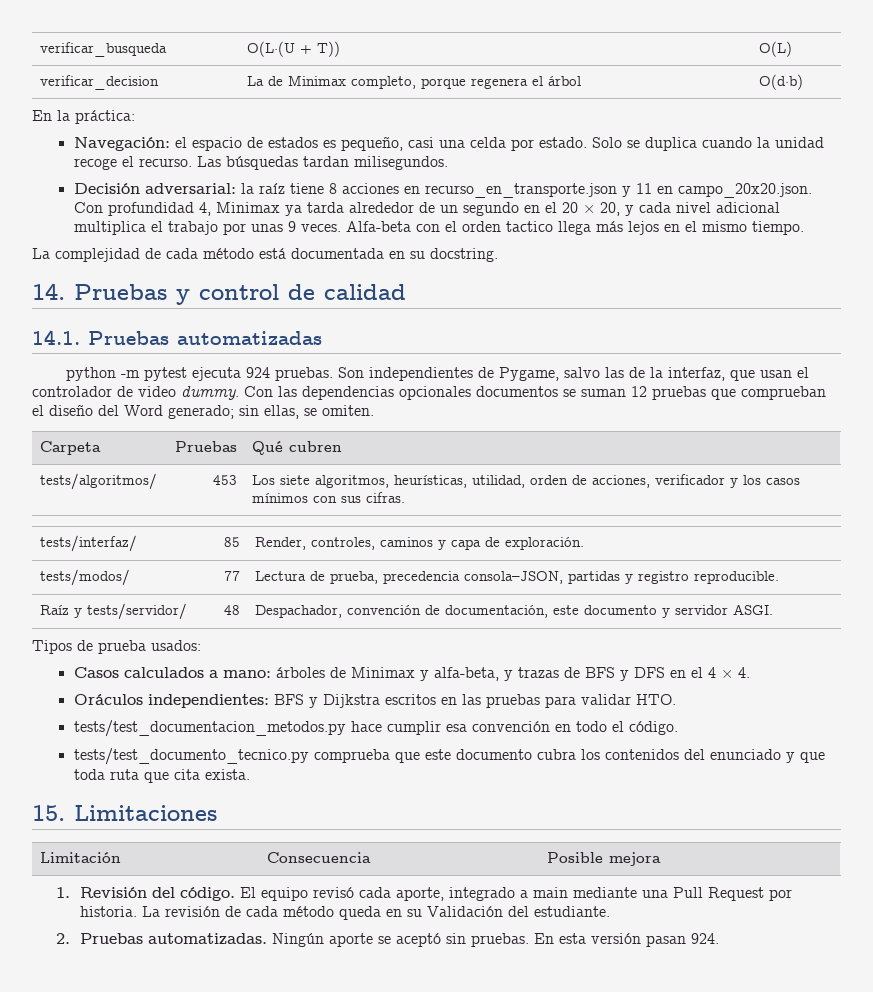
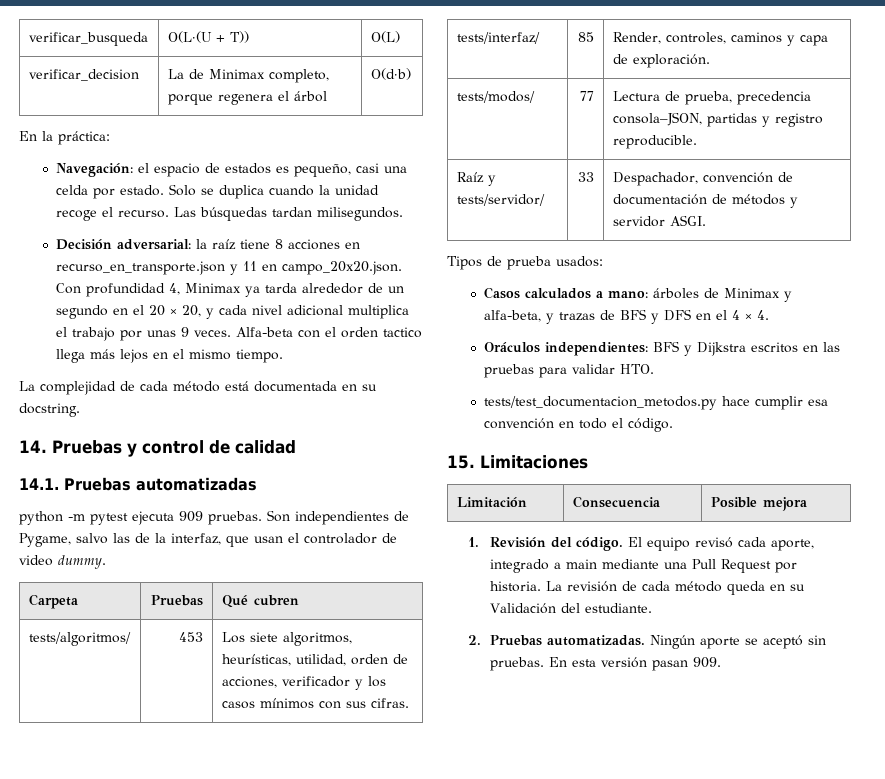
[246,367,271,378] 924 -> [179,511,203,522] 909
[244,386,826,400] [32,404,374,419] Con las dependencias opcionales documentos se suman 12 pruebas que comprueban el diseño del Word generado; sin ellas, se omiten. -> (106, 562) none
[224,605,241,615] 48 -> [578,172,595,182] 33
[444,605,657,618] documentación, este documento -> [612,194,785,205] documentación de métodos
[73,748,825,765] [73,769,250,783] // tests/test_documento_tecnico.py comprueba que este documento cubra los contenidos del enunciado y que toda ruta que cita exista. -> (673, 425) none
[691,933,720,944] 924. -> [692,657,721,668] 909.

